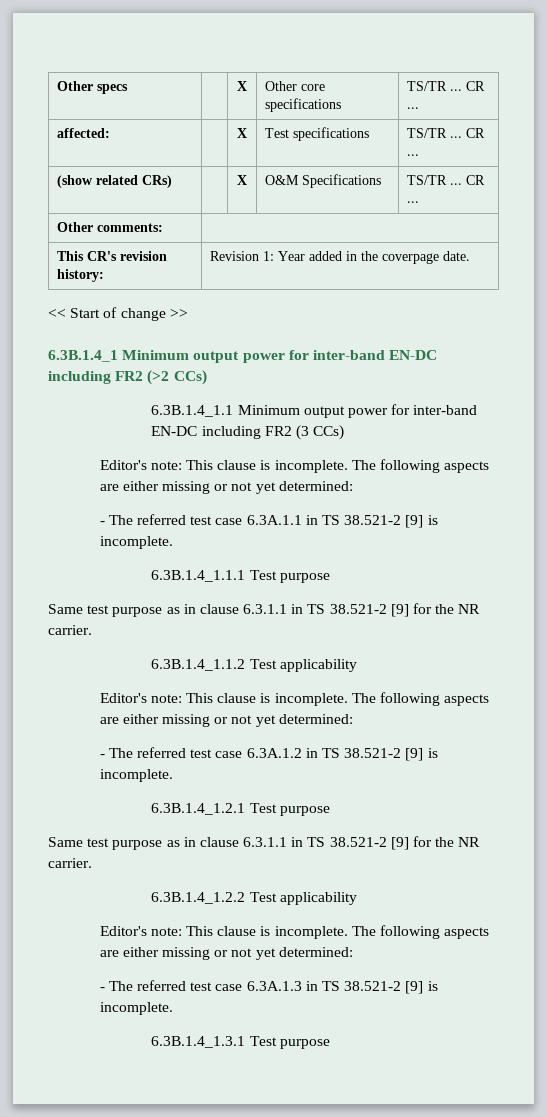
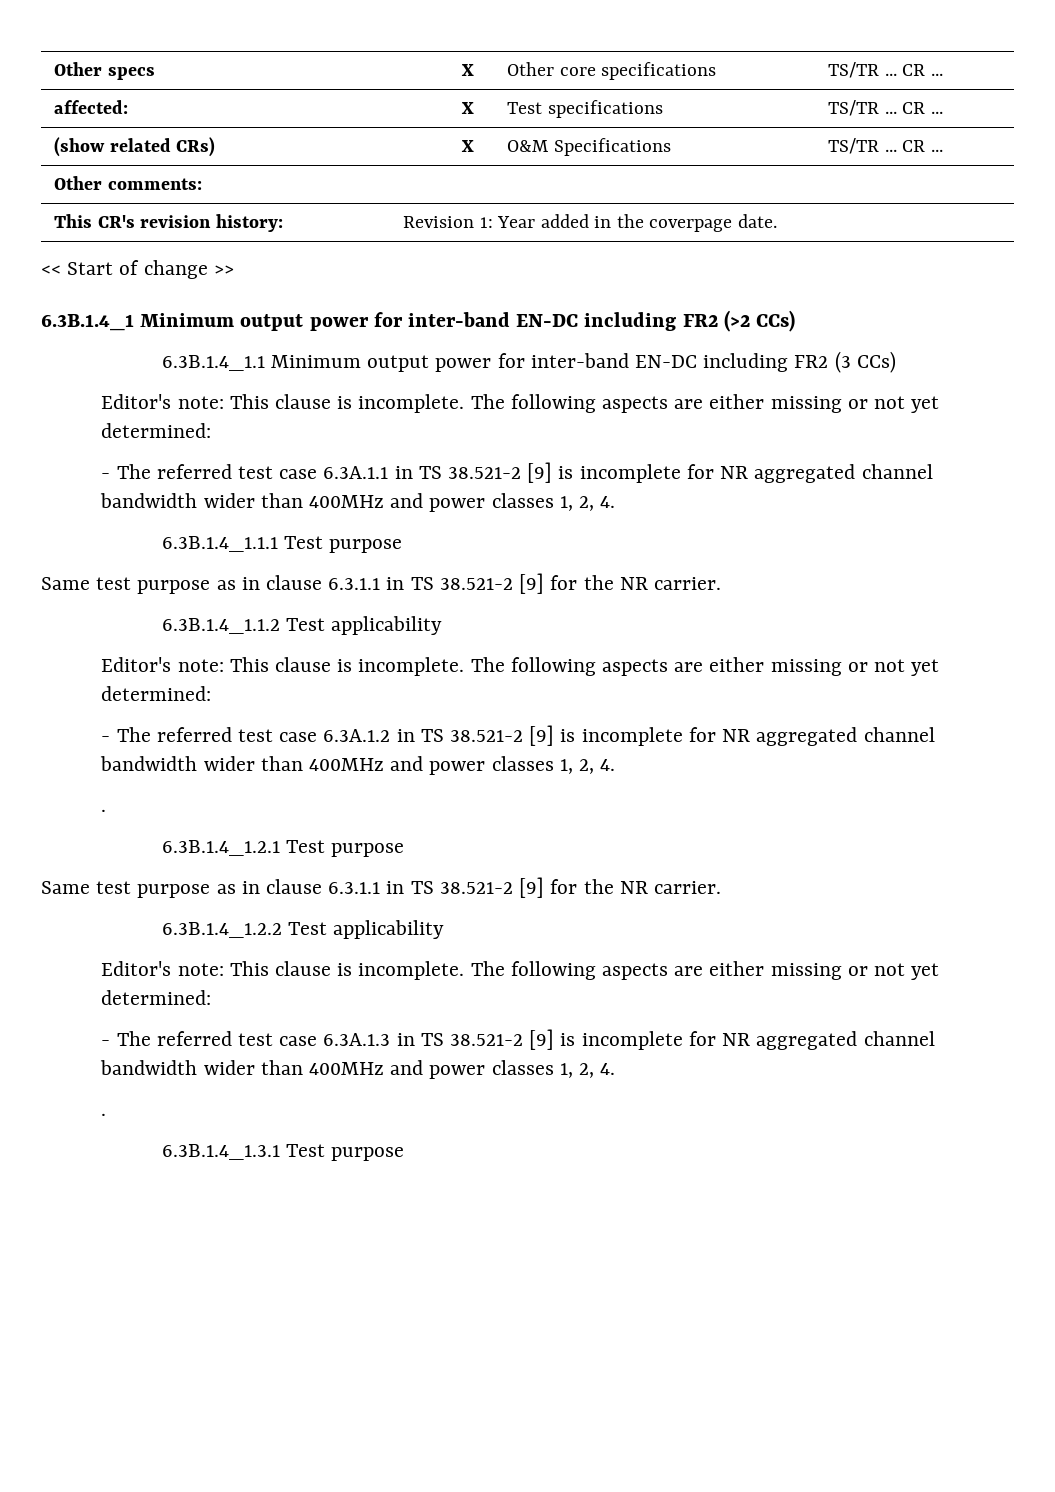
[99,536,173,549] incomplete. -> [579,464,933,483] [100,493,616,512] incomplete for NR aggregated channel bandwidth wider than 400MHz and power classes 1, 2, 4.
[99,769,173,782] incomplete. -> [581,727,935,746] [100,756,616,775] [101,809,107,812] incomplete for NR aggregated channel bandwidth wider than 400MHz and power classes 1, 2, 4. // .
[99,1002,173,1015] incomplete. -> [581,1031,935,1050] [100,1060,616,1079] [101,1113,107,1116] incomplete for NR aggregated channel bandwidth wider than 400MHz and power classes 1, 2, 4. // .

